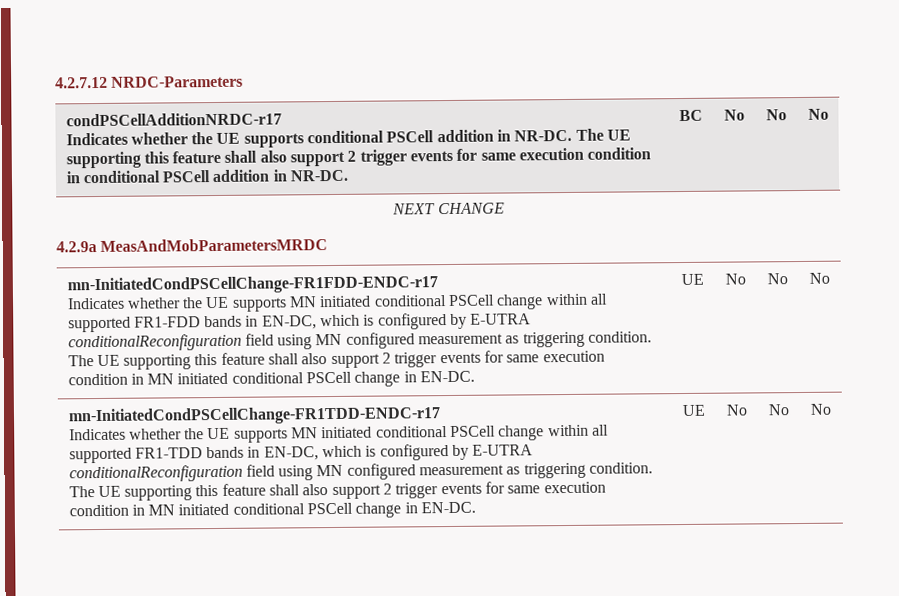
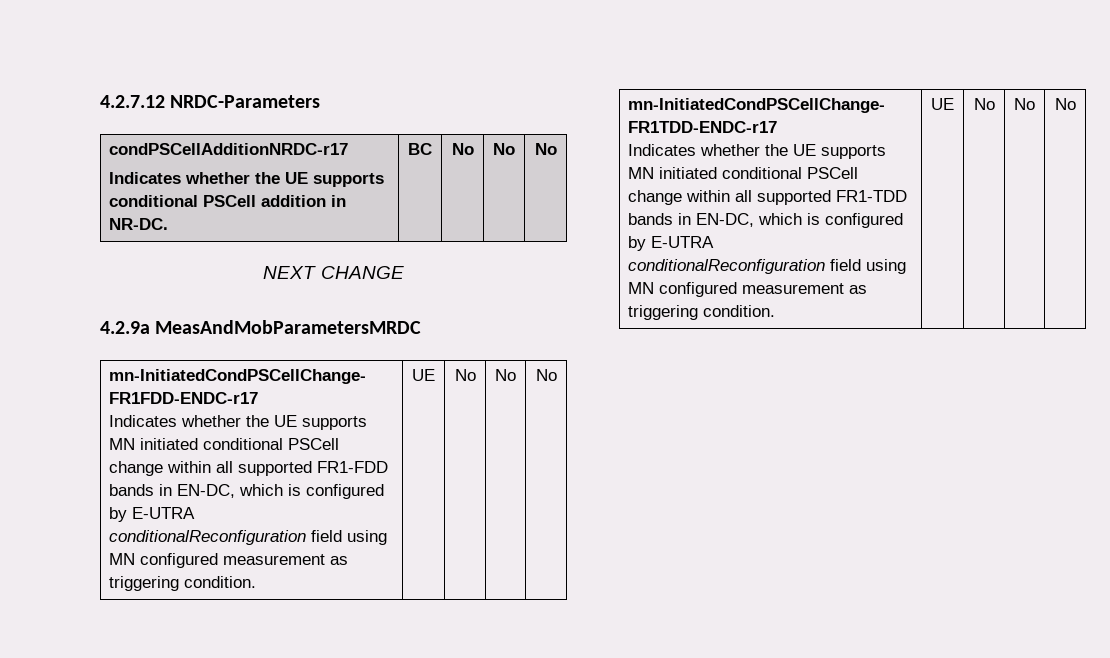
[575,128,632,141] [65,147,652,169] [65,169,349,184] The UE supporting this feature shall also support 2 trigger events for same execution condition in conditional PSCell addition in NR-DC. -> (169, 224) none
[67,350,605,370] [67,370,476,387] The UE supporting this feature shall also support 2 trigger events for same execution condition in MN initiated conditional PSCell change in EN-DC. -> (257, 582) none
[68,481,606,501] [68,501,477,518] The UE supporting this feature shall also support 2 trigger events for same execution condition in MN initiated conditional PSCell change in EN-DC. -> (776, 311) none

